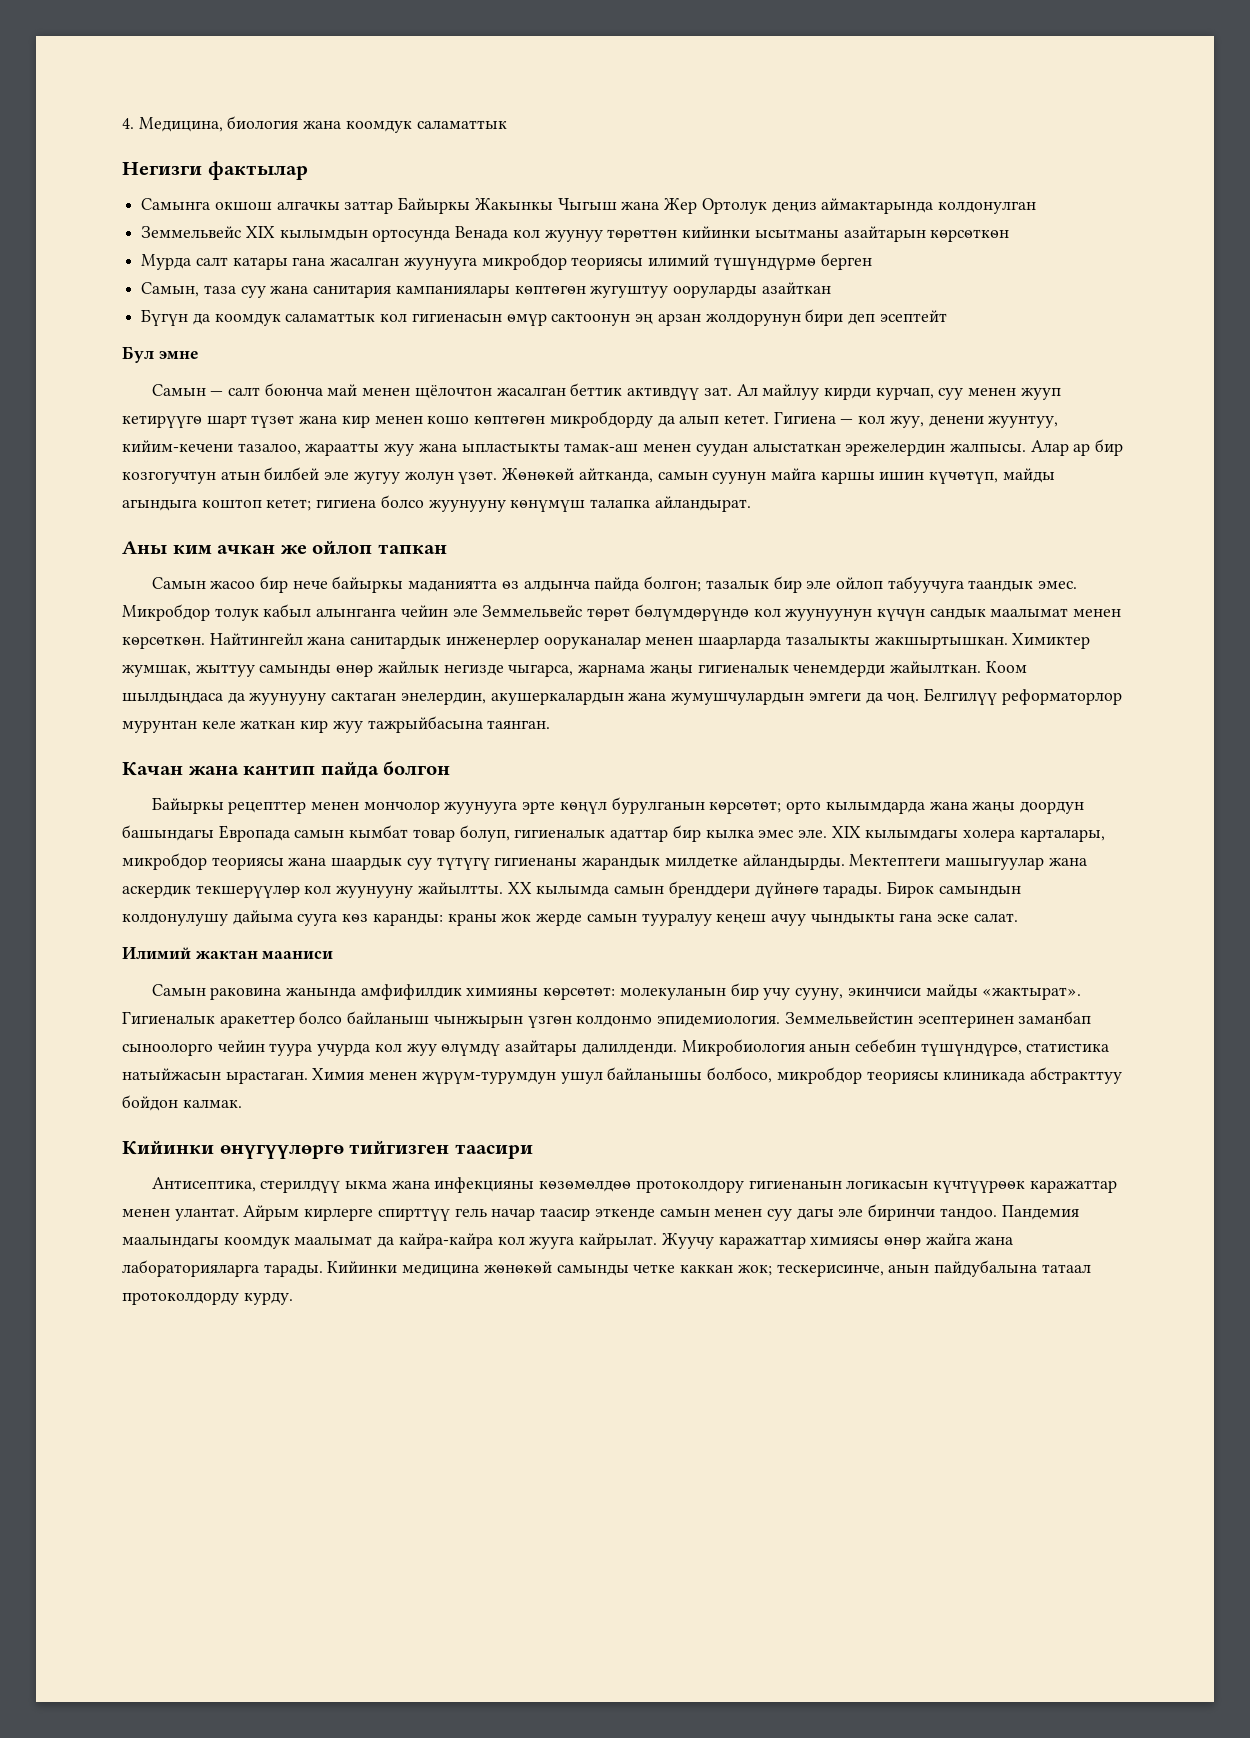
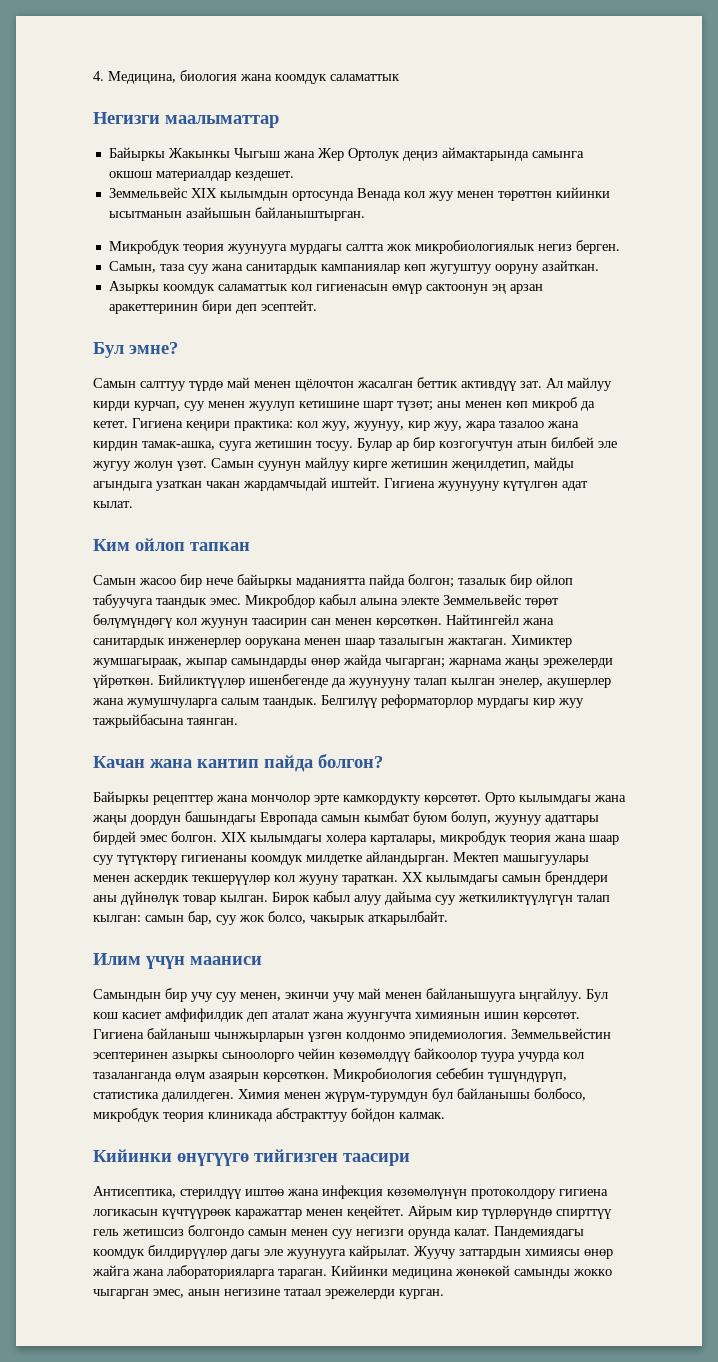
[207,161,308,180] [141,198,394,214] фактылар // Самынга окшош алгачкы заттар -> [165,115,279,128] маалыматтар //
[937,201,1036,214] колдонулган -> [531,151,584,158] [108,171,294,181] самынга окшош материалдар кездешет.
[544,226,1010,242] [141,253,872,270] [141,282,831,298] [141,309,210,326] жуунуу төрөттөн кийинки ысытманы азайтарын көрсөткөн // Мурда салт катары гана жасалган жуунууга микробдор теориясы илимий түшүндүрмө берген // Самын, таза суу жана санитария кампаниялары көптөгөн жугуштуу ооруларды азайткан // Бүгүн да -> [427,187,610,201] [108,207,365,221] [108,240,620,254] [108,260,599,274] [108,281,159,294] жуу менен төрөттөн кийинки ысытманын азайышын байланыштырган. // Микробдук теория жуунууга мурдагы салтта жок микробиологиялык негиз берген. // Самын, таза суу жана санитардык кампаниялар көп жугуштуу ооруну азайткан. // Азыркы
[705,313,801,326] жолдорунун -> [108,304,198,314] аракеттеринин
[879,310,947,322] [122,346,199,363] [151,383,323,396] эсептейт // Бул эмне // Самын — салт боюнча -> [260,300,317,311] [93,342,178,358] [93,378,223,391] эсептейт. // Бул эмне? // Самын салттуу түрдө
[1020,388,1061,400] [122,411,1059,428] [122,440,1069,456] жууп кетирүүгө шарт түзөт жана кир менен кошо көптөгөн микробдорду да алып кетет. Гигиена — кол жуу, денени жуунтуу, кийим-кечени тазалоо, жараатты жуу жана ыпластыкты тамак-аш менен суудан алыстаткан эрежелердин жалпысы. Алар -> [248,397,595,411] [93,418,579,431] [93,438,392,451] жуулуп кетишине шарт түзөт; аны менен көп микроб да кетет. Гигиена кеңири практика: кол жуу, жуунуу, кир жуу, жара тазалоо жана кирдин тамак-ашка, сууга жетишин тосуу. Булар
[502,468,1055,484] [122,495,751,512] [122,541,307,554] Жөнөкөй айтканда, самын суунун майга каршы ишин күчөтүп, майды агындыга коштоп кетет; гигиена болсо жуунууну көнүмүш талапка айландырат. // Аны ким ачкан же -> [211,457,574,471] [93,477,588,491] [93,501,133,508] [93,539,130,551] Самын суунун майлуу кирге жетишин жеңилдетип, майды агындыга узаткан чакан жардамчыдай иштейт. Гигиена жуунууну күтүлгөн адат кылат. // Ким
[501,580,590,592] өз алдынча -> (366, 583) none
[806,580,832,589] эле -> (532, 581) none
[214,604,1069,621] толук кабыл алынганга чейин эле Земмельвейс төрөт бөлүмдөрүндө кол жуунуунун күчүн сандык маалымат -> [319,594,559,608] [93,614,331,628] кабыл алына электе Земмельвейс төрөт бөлүмүндөгү кол жуунун таасирин сан
[543,633,1091,649] [122,661,1027,677] [122,688,1122,705] [122,720,296,733] ооруканалар менен шаарларда тазалыкты жакшыртышкан. Химиктер жумшак, жыттуу самынды өнөр жайлык негизде чыгарса, жарнама жаңы гигиеналык ченемдерди жайылткан. Коом шылдыңдаса да жуунууну сактаган энелердин, акушеркалардын жана жумушчулардын эмгеги да чоң. Белгилүү реформаторлор мурунтан келе жаткан -> [245,635,572,648] [92,654,613,668] [93,674,611,688] [92,694,529,708] оорукана менен шаар тазалыгын жактаган. Химиктер жумшагыраак, жыпар самындарды өнөр жайда чыгарган; жарнама жаңы эрежелерди үйрөткөн. Бийликтүүлөр ишенбегенде да жуунууну талап кылган энелер, акушерлер жана жумушчуларга салым таандык. Белгилүү реформаторлор мурдагы
[383,761,451,775] болгон -> [318,754,383,768] болгон?
[310,797,925,814] менен мончолор жуунууга эрте көңүл бурулганын көрсөтөт; орто кылымдарда -> [216,792,591,805] жана мончолор эрте камкордукту көрсөтөт. Орто кылымдагы
[412,825,1105,842] [122,853,1087,870] [122,881,1021,898] [122,910,1018,926] [122,947,334,959] [151,983,1082,1000] [122,1011,523,1028] товар болуп, гигиеналык адаттар бир кылка эмес эле. XIX кылымдагы холера карталары, микробдор теориясы жана шаардык суу түтүгү гигиенаны жарандык милдетке айландырды. Мектептеги машыгуулар жана аскердик текшерүүлөр кол жуунууну жайылтты. XX кылымда самын бренддери дүйнөгө тарады. Бирок самындын колдонулушу дайыма сууга көз каранды: краны жок жерде самын тууралуу кеңеш ачуу чындыкты гана эске салат. // Илимий жактан мааниси // Самын раковина жанында амфифилдик химияны көрсөтөт: молекуланын бир учу сууну, экинчиси майды «жактырат». Гигиеналык аракеттер болсо байланыш чынжырын -> [413,811,599,825] [93,831,619,845] [93,851,589,865] [93,871,608,885] [93,891,610,905] [93,911,448,925] [93,953,262,969] [93,988,608,1002] [93,1008,580,1022] [93,1028,304,1042] буюм болуп, жуунуу адаттары бирдей эмес болгон. XIX кылымдагы холера карталары, микробдук теория жана шаар суу түтүктөрү гигиенаны коомдук милдетке айландырган. Мектеп машыгуулары менен аскердик текшерүүлөр кол жууну тараткан. XX кылымдагы самын бренддери аны дүйнөлүк товар кылган. Бирок кабыл алуу дайыма суу жеткиликтүүлүгүн талап кылган: самын бар, суу жок болсо, чакырык аткарылбайт. // Илим үчүн мааниси // Самындын бир учу суу менен, экинчи учу май менен байланышууга ыңгайлуу. Бул кош касиет амфифилдик деп аталат жана жуунгучта химиянын ишин көрсөтөт. Гигиена байланыш чынжырларын
[1018,1011,1092,1024] заманбап -> [172,1052,218,1062] азыркы
(265, 1046) none -> [339,1048,477,1062] көзөмөлдүү байкоолор
[406,1039,1110,1056] [122,1068,308,1084] жуу өлүмдү азайтары далилденди. Микробиология анын себебин түшүндүрсө, статистика натыйжасын ырастаган. -> [93,1068,567,1082] [93,1092,234,1102] тазаланганда өлүм азаярын көрсөткөн. Микробиология себебин түшүндүрүп, статистика далилдеген.
[560,1071,603,1084] ушул -> [432,1088,453,1102] бул
[776,1067,939,1084] микробдор теориясы -> [93,1108,204,1122] микробдук теория
[219,1144,344,1159] өнүгүүлөргө -> [177,1153,249,1166] өнүгүүгө
[344,1177,1117,1193] [122,1204,1079,1221] [122,1233,575,1249] ыкма жана инфекцияны көзөмөлдөө протоколдору гигиенанын логикасын күчтүүрөөк каражаттар менен улантат. Айрым кирлерге спирттүү гель начар таасир эткенде самын менен суу дагы эле биринчи тандоо. Пандемия маалындагы коомдук маалымат да кайра-кайра кол жууга -> [245,1185,608,1199] [93,1205,612,1219] [93,1225,584,1239] [93,1245,346,1259] иштөө жана инфекция көзөмөлүнүн протоколдору гигиена логикасын күчтүүрөөк каражаттар менен кеңейтет. Айрым кир түрлөрүндө спирттүү гель жетишсиз болгондо самын менен суу негизги орунда калат. Пандемиядагы коомдук билдирүүлөр дагы эле жуунууга
[718,1236,806,1249] каражаттар -> [459,1249,521,1259] заттардын
[263,1264,323,1277] тарады. -> [278,1269,327,1279] тараган.
[633,1260,1091,1277] [122,1292,293,1305] четке каккан жок; тескерисинче, анын пайдубалына татаал протоколдорду курду. -> [573,1269,612,1276] [93,1289,444,1299] жокко чыгарган эмес, анын негизине татаал эрежелерди курган.

